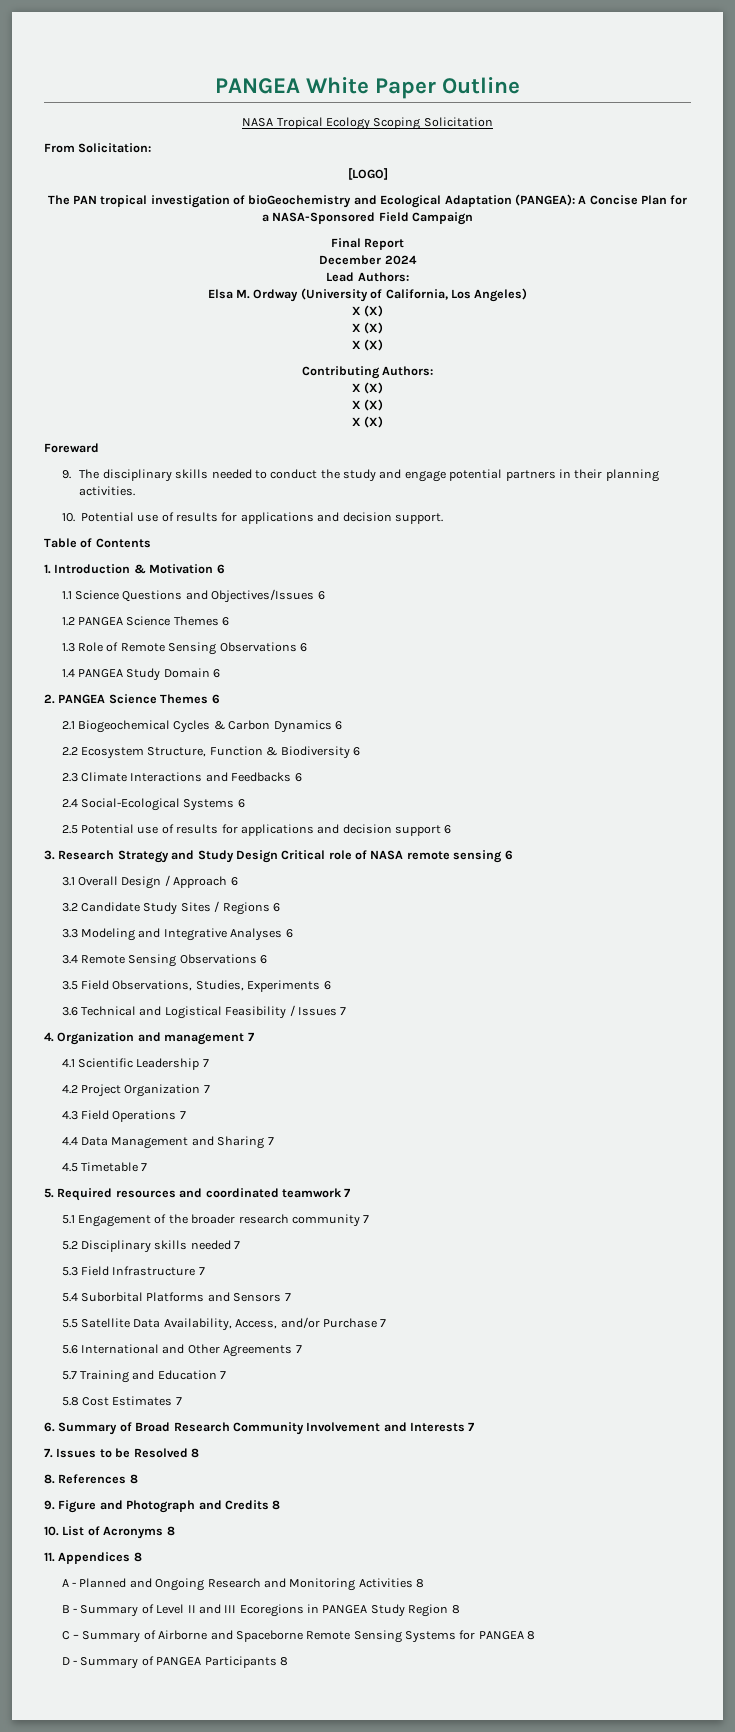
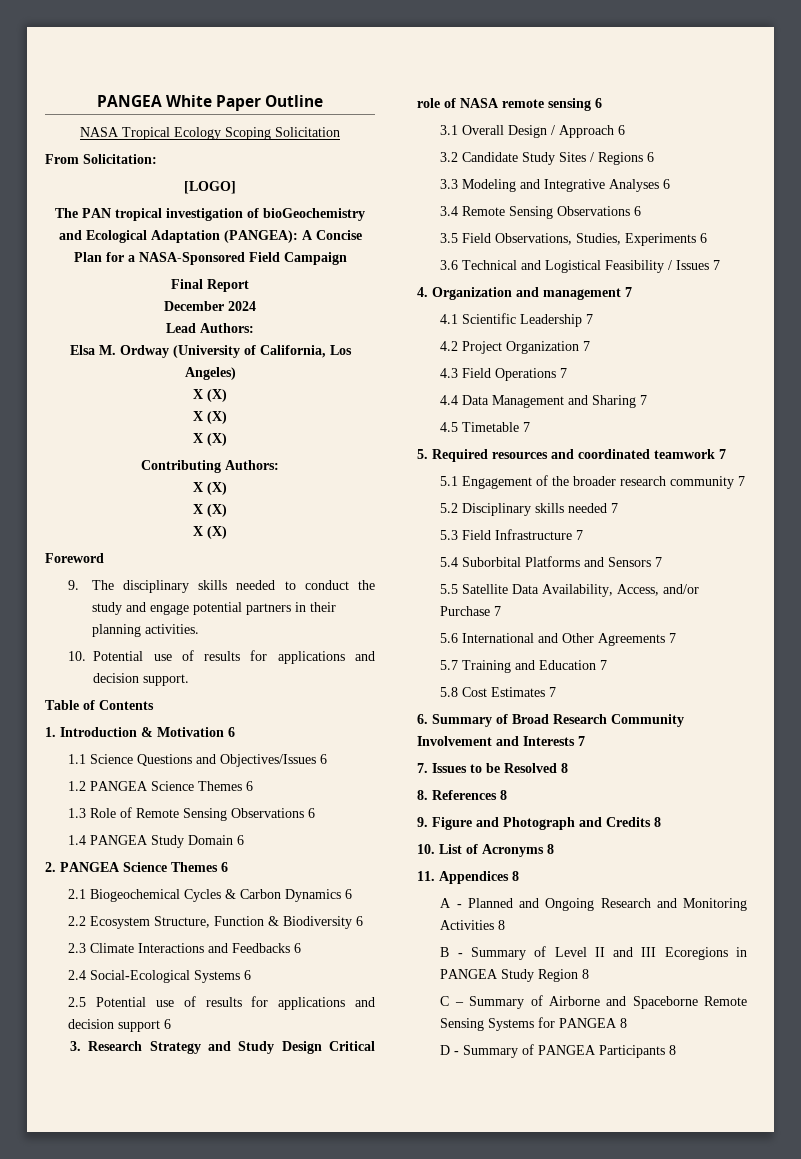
[44,443,99,453] Foreward -> [45,553,104,563] Foreword

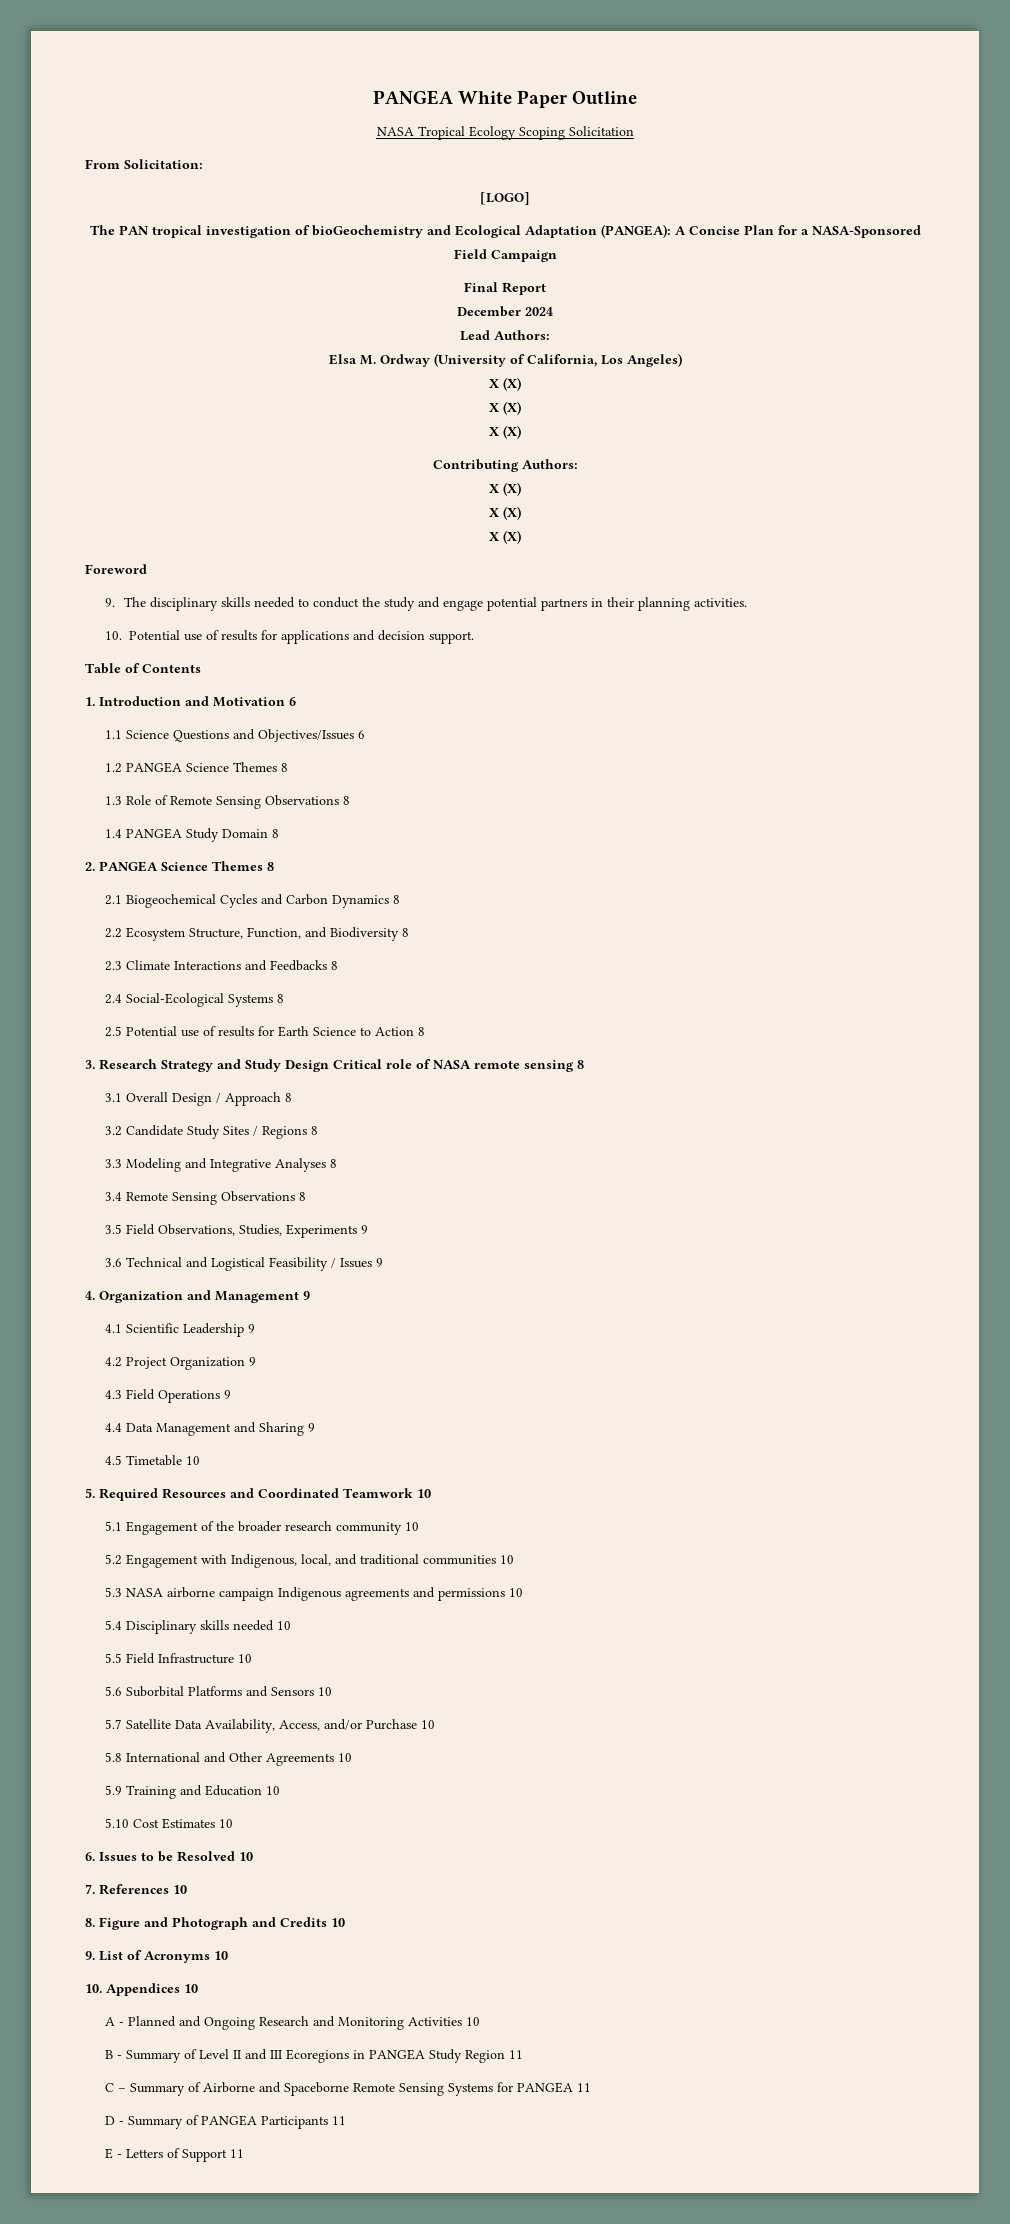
[141,727,153,737] & -> [185,696,209,706] and
[246,781,254,791] 6 -> [280,763,288,772] 8
[308,808,316,818] 6 -> [342,796,350,805] 8
[237,835,245,845] 6 -> [271,829,279,838] 8
[221,862,228,872] 6 -> [267,862,274,871] 8
[225,889,237,899] & -> [260,894,283,905] and
[345,889,353,899] 6 -> [392,895,400,904] 8
[214,916,364,929] Function & Biodiversity 6 -> [246,927,409,941] Function, and Biodiversity 8
[294,943,302,953] 6 -> [330,961,338,970] 8
[244,970,252,980] 6 -> [276,994,284,1003] 8
[278,997,375,1010] [68,1019,172,1032] applications and decision support 6 -> [277,1026,425,1037] Earth Science to Action 8
[595,98,602,108] 6 -> [577,1060,584,1069] 8
[618,125,626,135] 6 -> [284,1093,292,1102] 8
[647,152,655,162] 6 -> [310,1126,318,1135] 8
[663,179,671,189] 6 -> [329,1159,337,1168] 8
[634,206,642,216] 6 -> [298,1192,306,1201] 8
[700,233,708,243] 6 -> [360,1225,368,1234] 9
[713,260,721,270] 7 -> [375,1258,383,1267] 9
[543,287,632,300] management 7 -> [215,1291,310,1303] Management 9
[586,314,594,324] 7 -> [247,1324,255,1333] 9
[583,341,591,351] 7 -> [248,1357,256,1366] 9
[560,368,568,378] 7 -> [223,1390,231,1399] 9
[640,395,648,405] 7 -> [307,1423,315,1432] 9
[523,422,531,432] 7 -> [185,1456,200,1465] 10
[492,449,726,459] resources and coordinated teamwork 7 -> [162,1488,431,1499] Resources and Coordinated Teamwork 10
[738,476,746,486] 7 -> [404,1522,419,1531] 10
[462,503,619,516] [440,529,584,540] [440,557,459,567] Disciplinary skills needed 7 // 5.3 Field Infrastructure 7 // 5.4 -> [125,1554,514,1568] [104,1587,523,1601] [104,1620,291,1634] [104,1653,252,1664] [104,1686,122,1696] Engagement with Indigenous, local, and traditional communities 10 // 5.3 NASA airborne campaign Indigenous agreements and permissions 10 // 5.4 Disciplinary skills needed 10 // 5.5 Field Infrastructure 10 // 5.6
[655,557,663,567] [440,584,459,594] 7 // 5.5 -> [317,1687,332,1696] [104,1719,122,1729] 10 // 5.7
[494,606,502,616] [440,633,459,643] 7 // 5.6 -> [420,1720,435,1729] [104,1752,122,1762] 10 // 5.8
[669,633,677,643] [440,660,459,670] 7 // 5.7 -> [337,1753,352,1762] [104,1785,122,1795] 10 // 5.9
[600,660,608,670] [440,687,459,697] 7 // 5.8 -> [265,1786,280,1795] [104,1818,129,1828] 10 // 5.10
[549,687,557,697] 7 -> [218,1819,233,1828] 10
[432,714,684,727] [417,736,585,746] [417,763,568,773] [417,790,507,800] [417,817,428,827] Summary of Broad Research Community Involvement and Interests 7 // 7. Issues to be Resolved 8 // 8. References 8 // 9. -> [99,1851,253,1862] [85,1884,187,1895] [85,1918,95,1927] Issues to be Resolved 10 // 7. References 10 // 8.
[654,817,661,827] [417,844,435,854] 8 // 10. -> [331,1918,345,1927] [85,1951,95,1960] 10 // 9.
[547,844,554,854] [417,871,519,884] 8 // 11. Appendices 8 -> [214,1951,228,1960] [85,1983,198,1996] 10 // 10. Appendices 10
[498,920,506,930] 8 -> [465,2017,480,2026] 10
[582,969,590,979] 8 -> [508,2050,523,2059] 11
[620,1018,628,1028] 8 -> [576,2083,591,2092] 11
[669,1045,677,1055] 8 -> [331,2116,346,2125] [104,2148,244,2162] 11 // E - Letters of Support 11

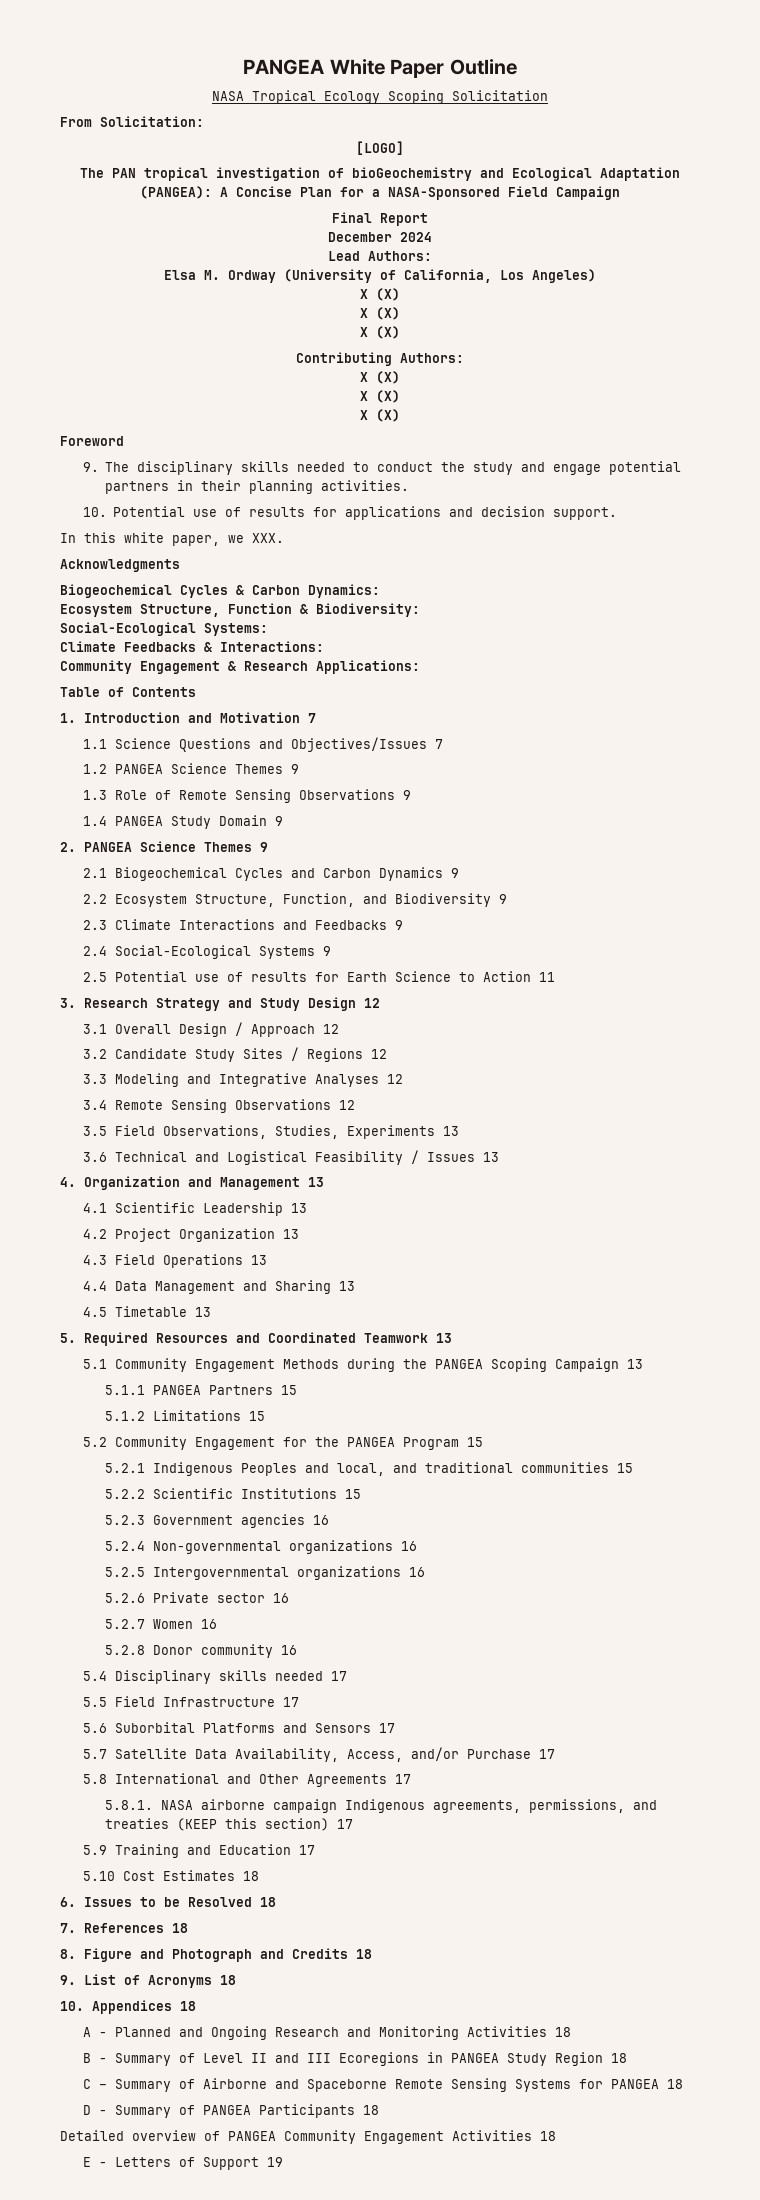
(474, 637) none -> [60,532,284,546] [60,559,180,572] [60,584,380,598] [60,603,420,617] [60,622,268,636] [60,641,324,652] [60,660,420,674] // In this white paper, we XXX. // Acknowledgments // Biogeochemical Cycles & Carbon Dynamics: // Ecosystem Structure, Function & Biodiversity: // Social-Ecological Systems: // Climate Feedbacks & Interactions: // Community Engagement & Research Applications:
[289,697,296,706] 6 -> [308,713,316,723] 7
[357,730,365,739] 6 -> [434,739,443,749] 7
[280,763,288,772] 8 -> [290,764,299,774] 9
[342,796,350,805] 8 -> [402,790,411,800] 9
[271,829,279,838] 8 -> [274,816,283,826] 9
[267,862,274,871] 8 -> [260,842,268,852] 9
[392,895,400,904] 8 -> [450,868,459,878] 9
[401,928,409,937] 8 -> [498,894,507,904] 9
[330,961,338,970] 8 -> [394,920,403,930] 9
[276,994,284,1003] 8 -> [322,946,331,956] 9
[417,1027,425,1036] 8 -> [538,972,555,982] 11
[333,1059,584,1072] Critical role of NASA remote sensing 8 -> [364,998,380,1008] 12
[284,1093,292,1102] 8 -> [322,1024,339,1034] 12
[310,1126,318,1135] 8 -> [370,1049,387,1059] 12
[329,1159,337,1168] 8 -> [386,1074,403,1084] 12
[298,1192,306,1201] 8 -> [338,1100,355,1110] 12
[360,1225,368,1234] 9 -> [442,1126,459,1136] 13
[375,1258,383,1267] 9 -> [482,1152,499,1162] 13
[303,1291,310,1300] 9 -> [308,1177,324,1187] 13
[247,1324,255,1333] 9 -> [290,1203,307,1213] 13
[248,1357,256,1366] 9 -> [282,1229,299,1239] 13
[223,1390,231,1399] 9 -> [250,1255,267,1265] 13
[307,1423,315,1432] 9 -> [338,1281,355,1291] 13
[185,1456,200,1465] 10 -> [194,1307,211,1317] 13
[417,1489,431,1498] 10 -> [436,1333,452,1343] 13
[125,1521,419,1535] [104,1554,514,1568] [104,1587,523,1601] Engagement of the broader research community 10 // 5.2 Engagement with Indigenous, local, and traditional communities 10 // 5.3 NASA airborne campaign Indigenous agreements and permissions 10 -> [114,1358,643,1372] [105,1385,298,1395] [105,1410,266,1421] [82,1436,483,1450] [105,1462,634,1476] [105,1488,362,1499] [105,1514,330,1528] [105,1540,418,1554] [105,1566,426,1580] [105,1592,290,1603] [105,1619,218,1629] [105,1644,298,1658] Community Engagement Methods during the PANGEA Scoping Campaign 13 // 5.1.1 PANGEA Partners 15 // 5.1.2 Limitations 15 // 5.2 Community Engagement for the PANGEA Program 15 // 5.2.1 Indigenous Peoples and local, and traditional communities 15 // 5.2.2 Scientific Institutions 15 // 5.2.3 Government agencies 16 // 5.2.4 Non-governmental organizations 16 // 5.2.5 Intergovernmental organizations 16 // 5.2.6 Private sector 16 // 5.2.7 Women 16 // 5.2.8 Donor community 16
[276,1621,291,1630] 10 -> [330,1671,347,1681] 17
[237,1654,252,1663] 10 -> [282,1697,299,1707] 17
[317,1687,332,1696] 10 -> [378,1723,395,1733] 17
[420,1720,435,1729] 10 -> [538,1749,555,1759] 17
[337,1753,352,1762] 10 -> [394,1774,411,1784] [105,1799,658,1813] [105,1818,354,1831] 17 // 5.8.1. NASA airborne campaign Indigenous agreements, permissions, and treaties (KEEP this section) 17
[265,1786,280,1795] 10 -> [298,1845,315,1855] 17
[218,1819,233,1828] 10 -> [242,1871,259,1881] 18
[239,1852,253,1861] 10 -> [260,1897,276,1907] 18
[173,1885,187,1894] 10 -> [172,1923,188,1933] 18
[331,1918,345,1927] 10 -> [356,1949,372,1959] 18
[214,1951,228,1960] 10 -> [220,1975,236,1985] 18
[184,1984,198,1993] 10 -> [180,2001,196,2011] 18
[465,2017,480,2026] 10 -> [554,2027,571,2037] 18
[508,2050,523,2059] 11 -> [610,2053,627,2063] 18
[576,2083,591,2092] 11 -> [666,2079,683,2089] 18
[331,2116,346,2125] 11 -> [362,2105,379,2115] [60,2130,556,2144] 18 // Detailed overview of PANGEA Community Engagement Activities 18
[229,2149,244,2158] 11 -> [266,2157,283,2167] 19

